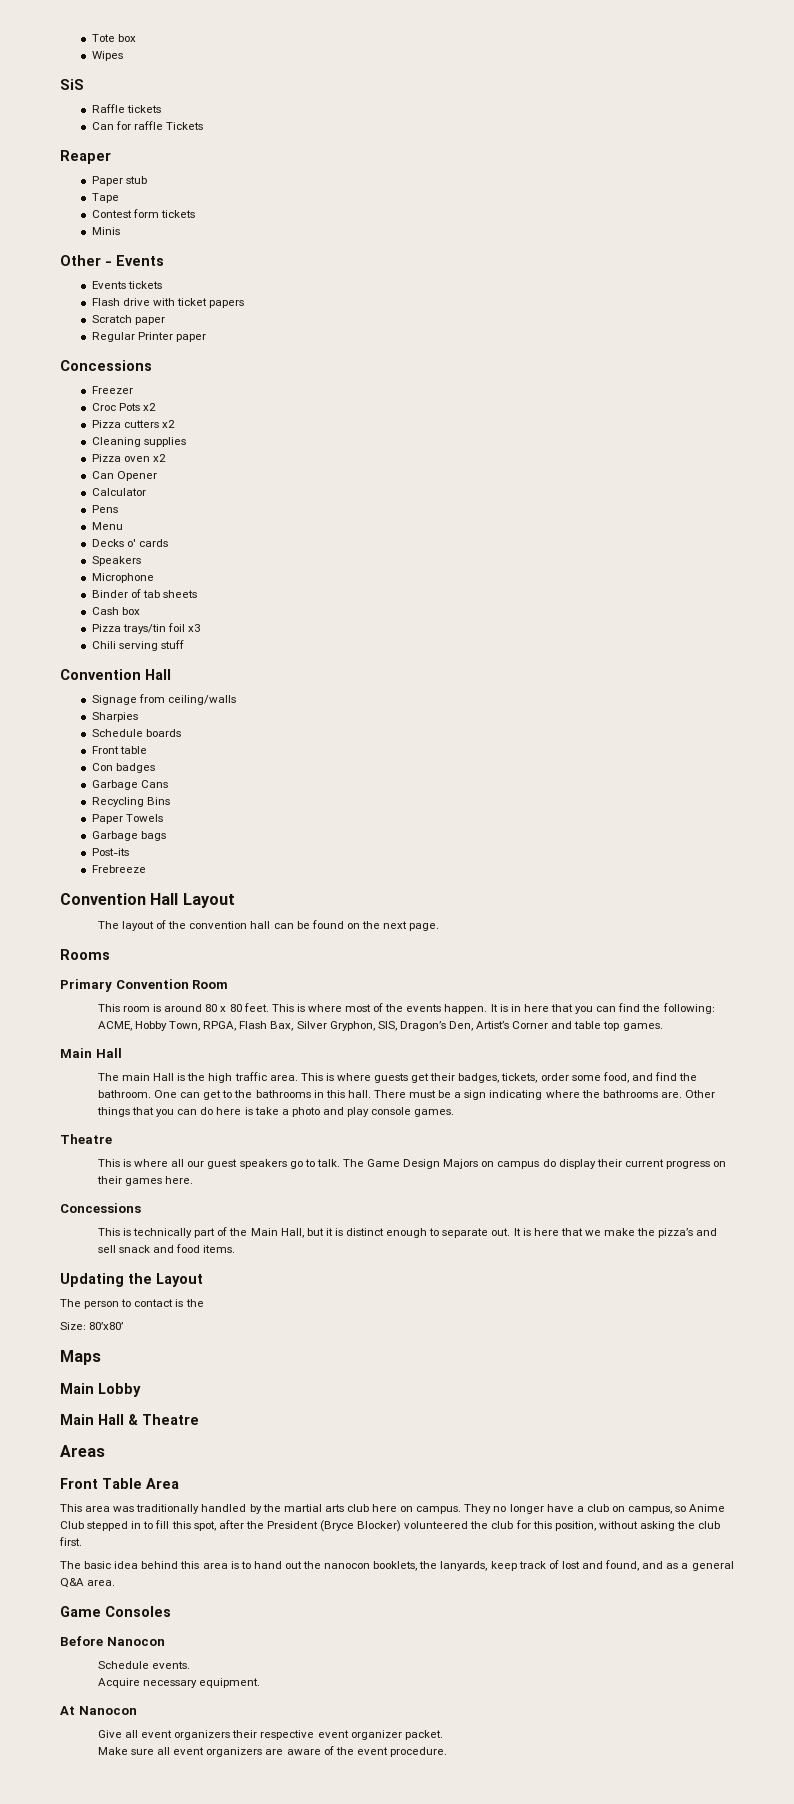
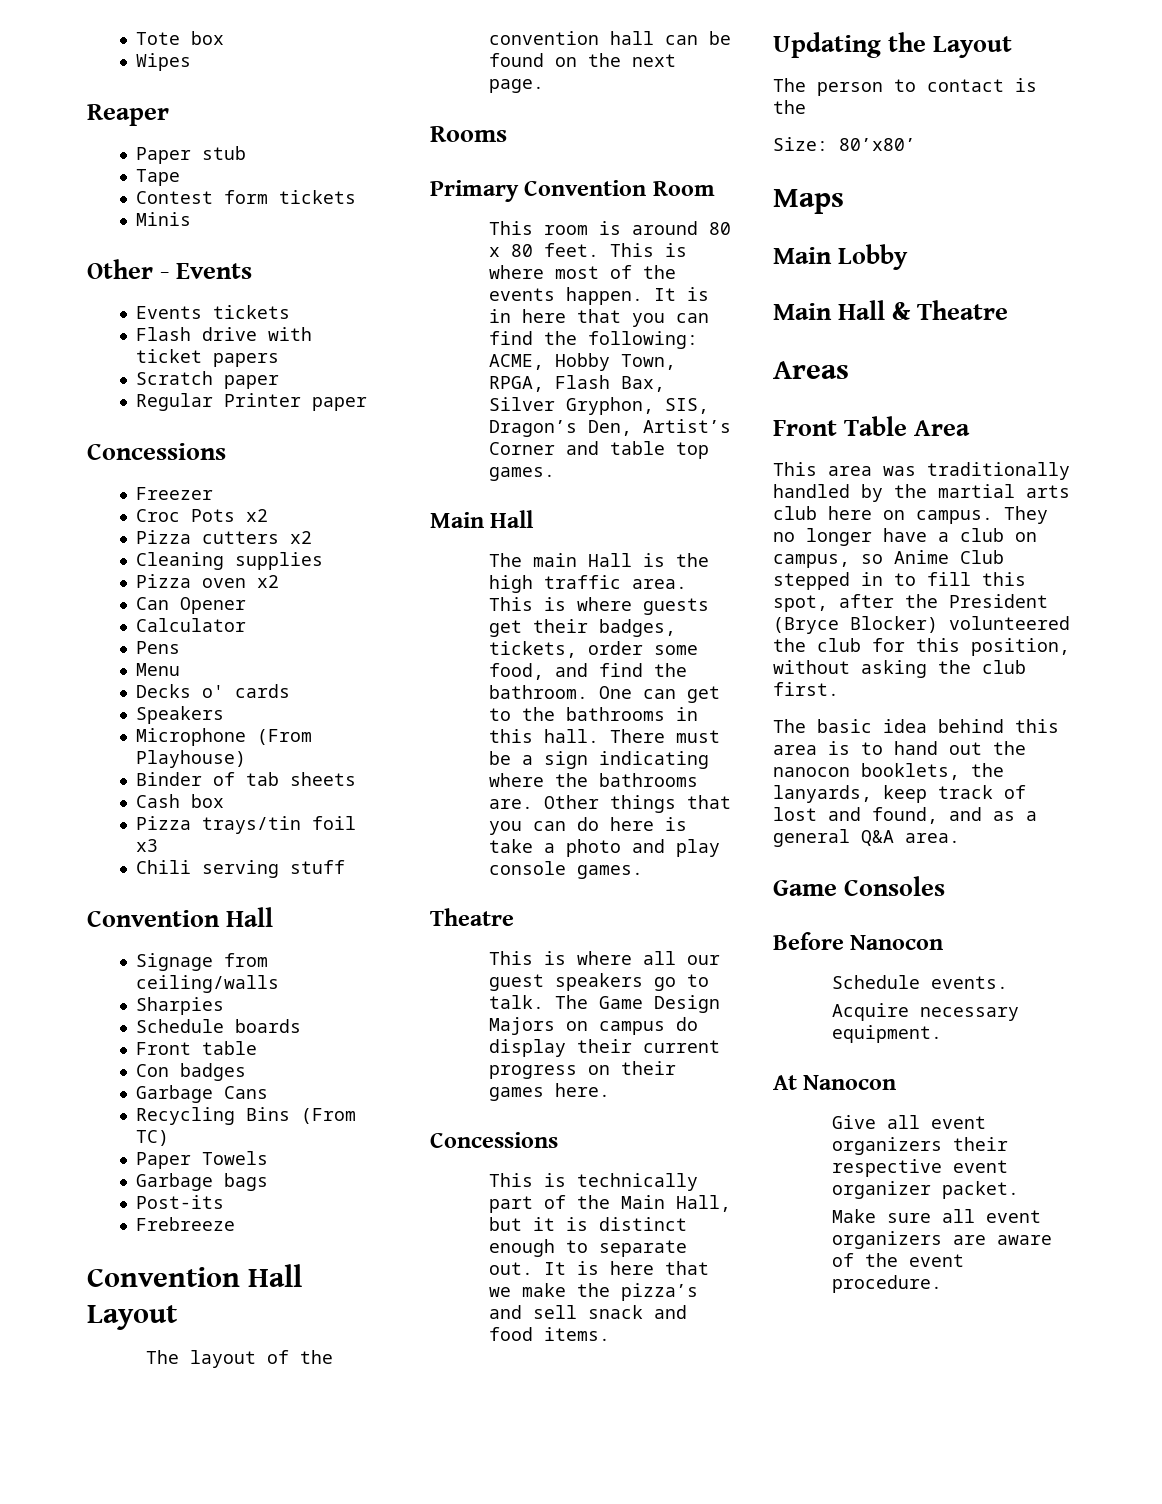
[60,79,84,90] [91,104,161,113] [91,121,203,130] // SiS // Raffle tickets // Can for raffle Tickets -> (192, 62) none
(154, 578) none -> [257,729,313,745] [136,750,247,768] (From Playhouse)
(170, 801) none -> [301,1108,357,1124] [136,1130,170,1146] (From TC)

